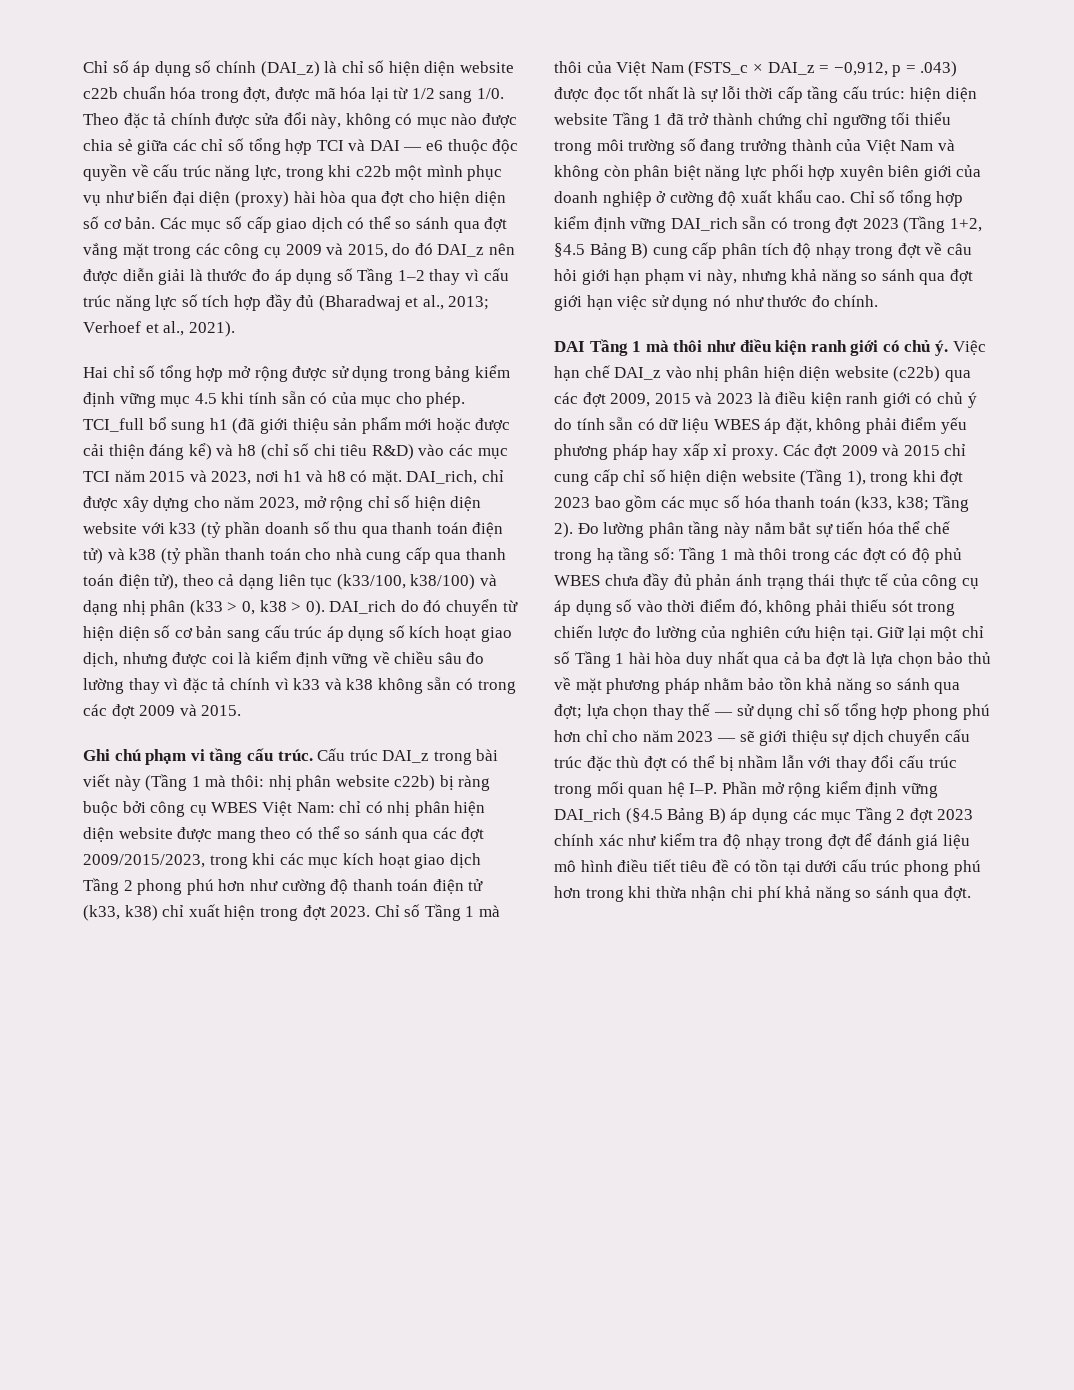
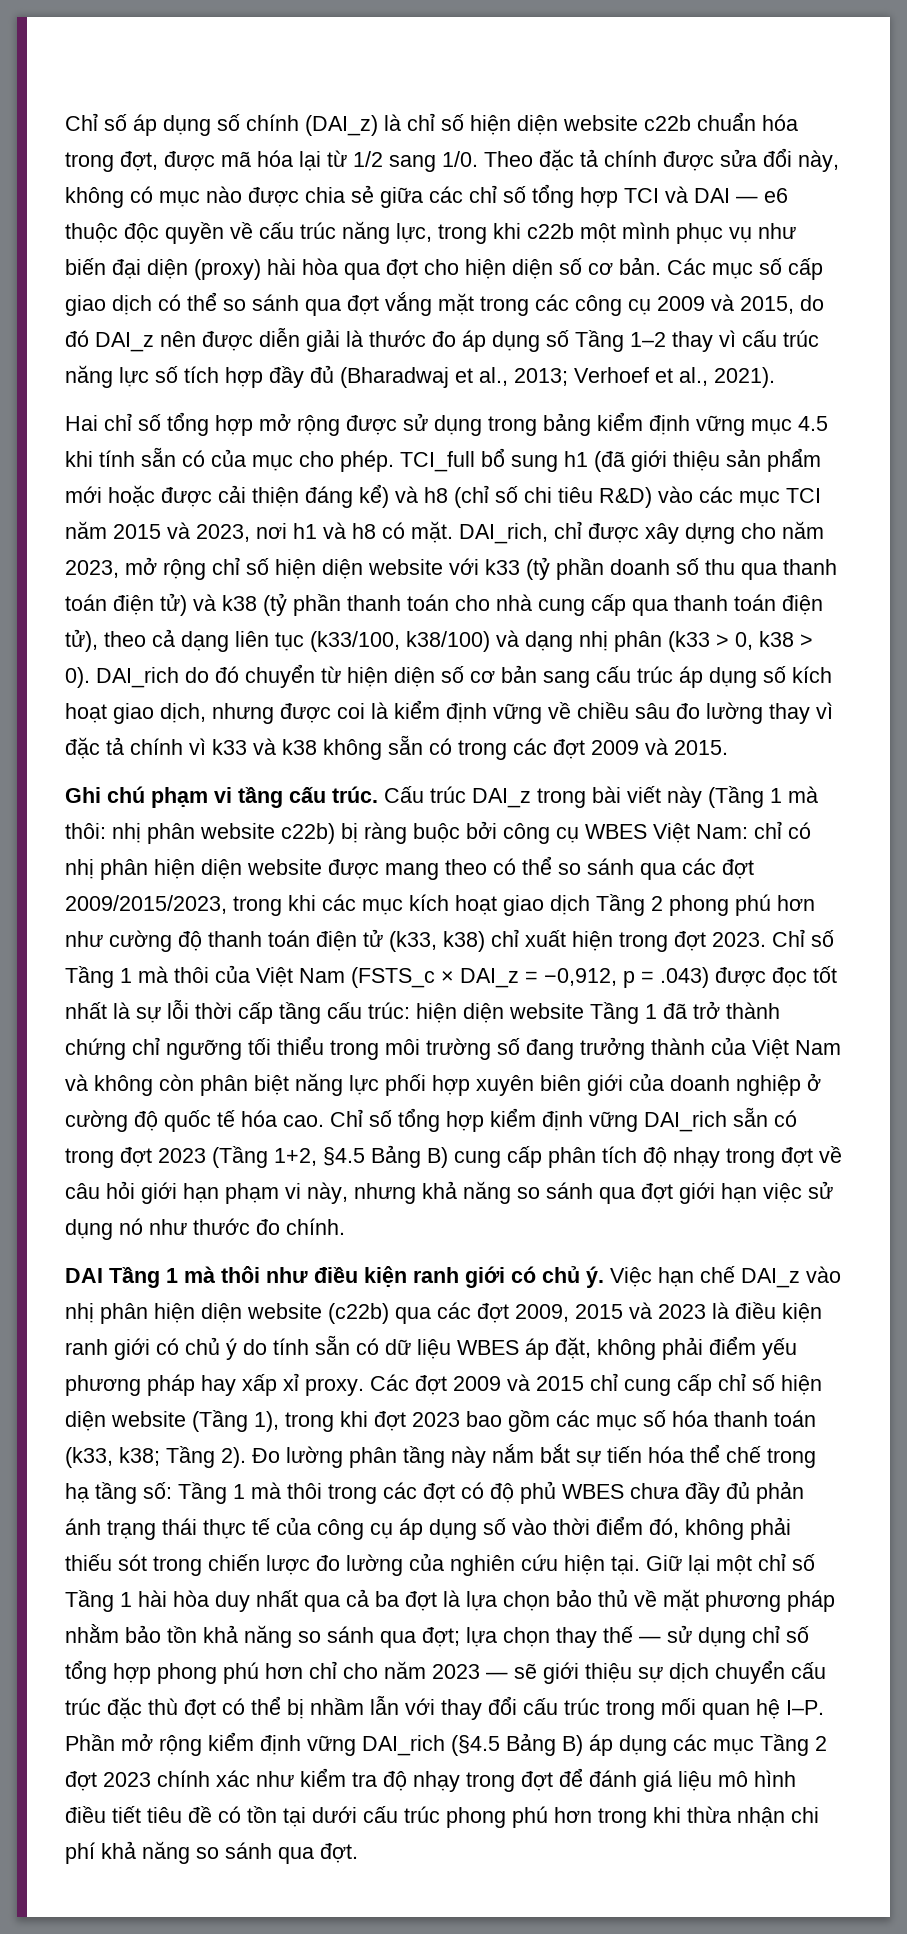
[740,190,812,203] xuất khẩu -> [164,1110,277,1132] quốc tế hóa

